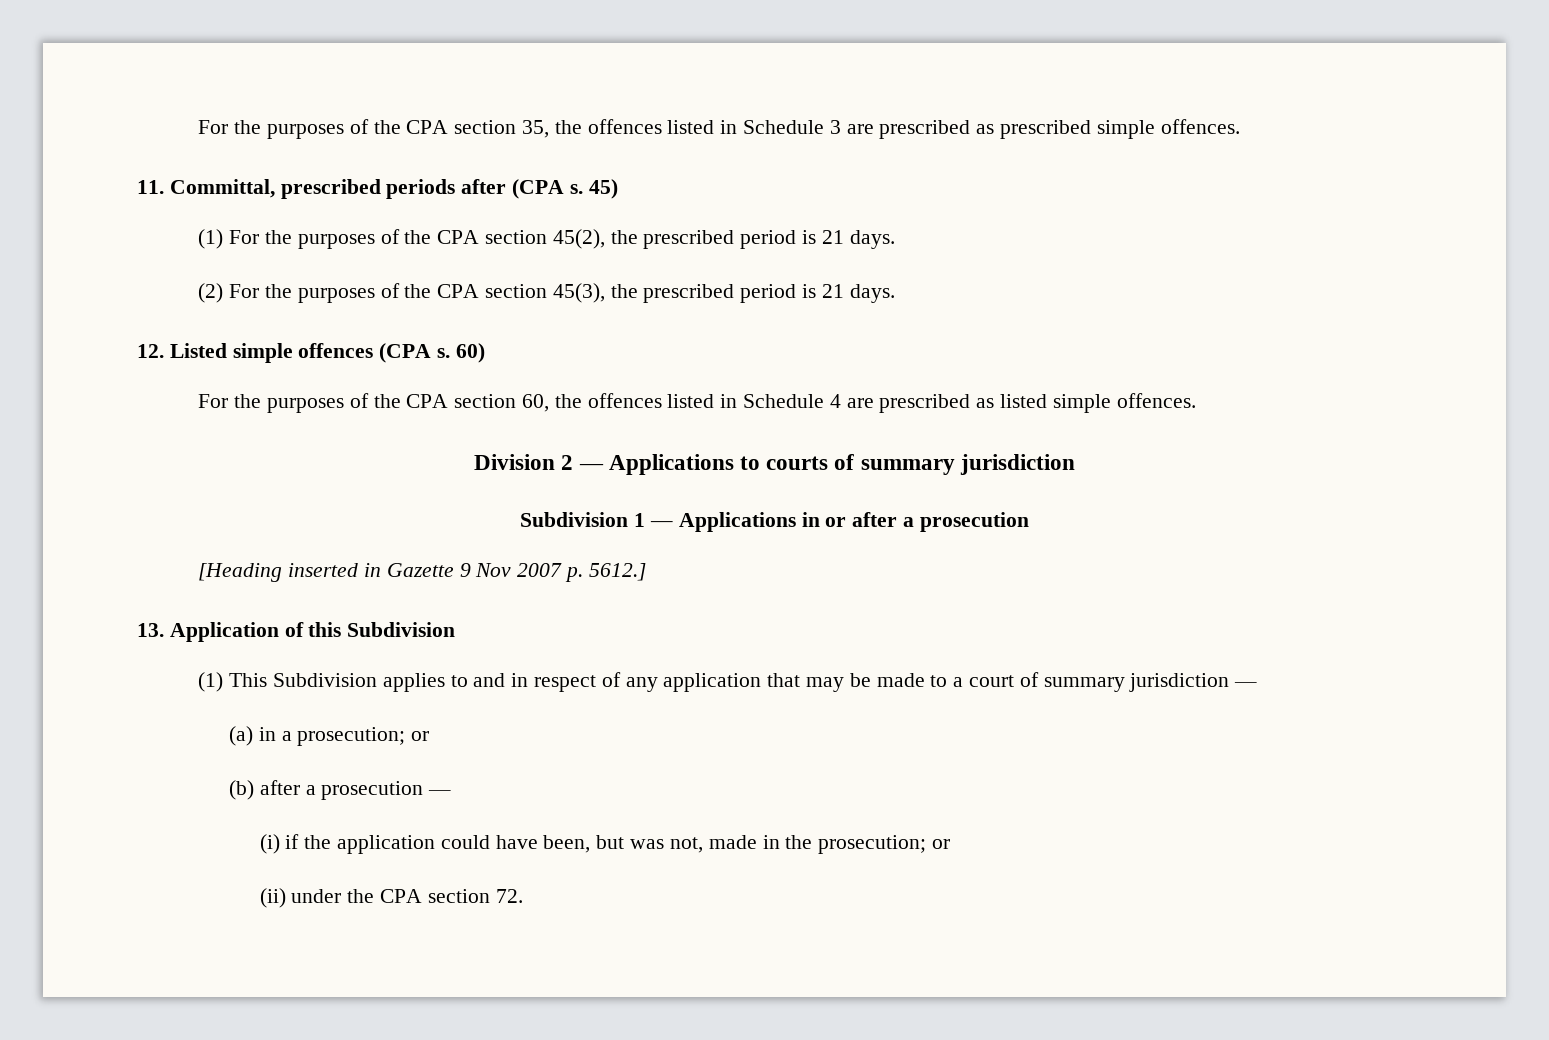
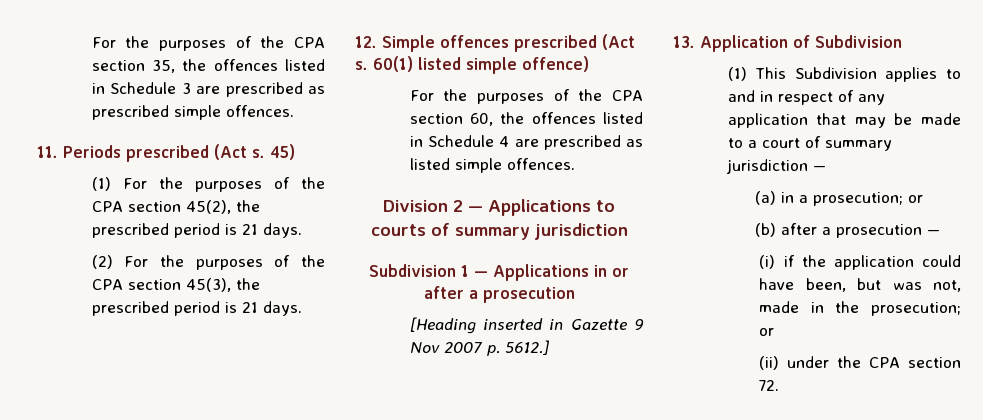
[169,179,565,199] Committal, prescribed periods after (CPA -> [63,144,247,162] Periods prescribed (Act
[169,343,485,363] Listed simple offences (CPA s. 60) -> [382,34,635,52] [355,56,589,74] Simple offences prescribed (Act s. 60(1) listed simple offence)
[308,622,342,637] this -> (810, 41) none

